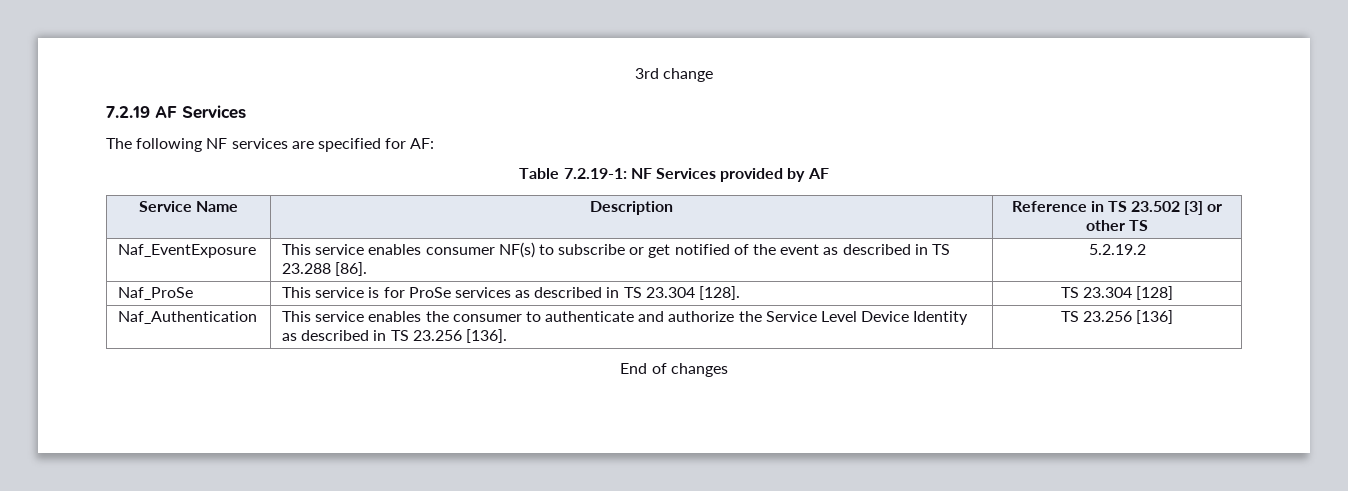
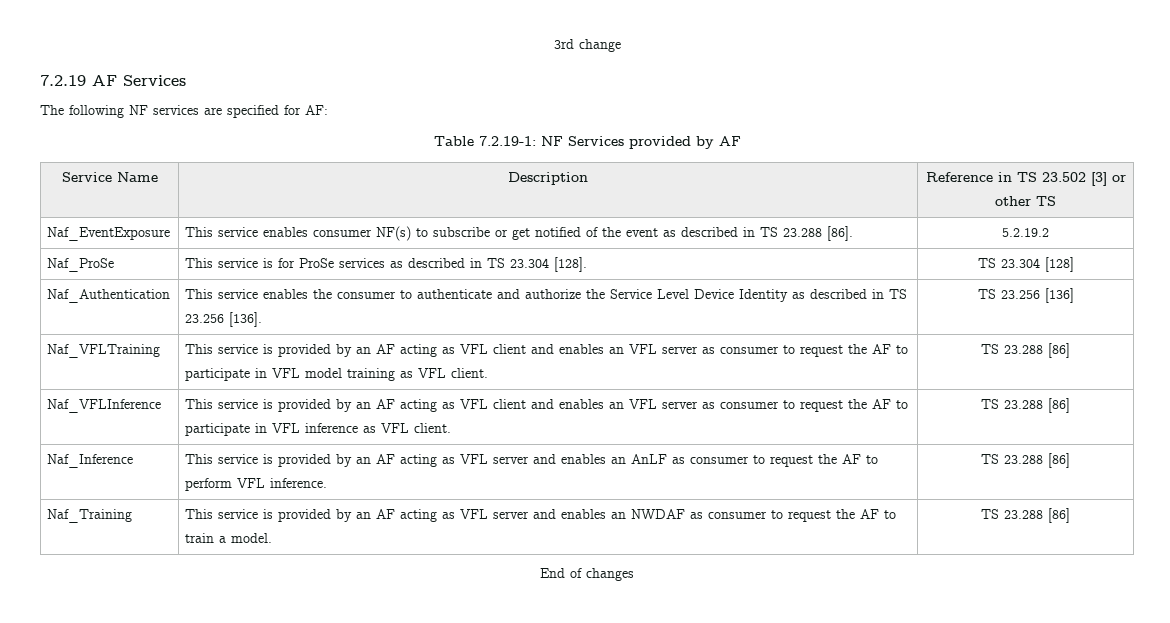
(1174, 317) none -> [47,344,161,358] [185,344,909,357] [185,368,489,381] [981,343,1070,358] [47,399,162,413] [185,399,909,412] [185,423,452,436] [981,398,1070,413] [47,454,134,468] [185,454,879,467] [185,478,328,491] [981,453,1070,468] [47,509,133,523] [185,509,897,522] [185,533,273,543] [981,508,1070,523] // Naf_VFLTraining | This service is provided by an AF acting as VFL client and enables an VFL server as consumer to request the AF to participate in VFL model training as VFL client. | TS 23.288 [86] // Naf_VFLInference | This service is provided by an AF acting as VFL client and enables an VFL server as consumer to request the AF to participate in VFL inference as VFL client. | TS 23.288 [86] // Naf_Inference | This service is provided by an AF acting as VFL server and enables an AnLF as consumer to request the AF to perform VFL inference. | TS 23.288 [86] // Naf_Training | This service is provided by an AF acting as VFL server and enables an NWDAF as consumer to request the AF to train a model. | TS 23.288 [86]

